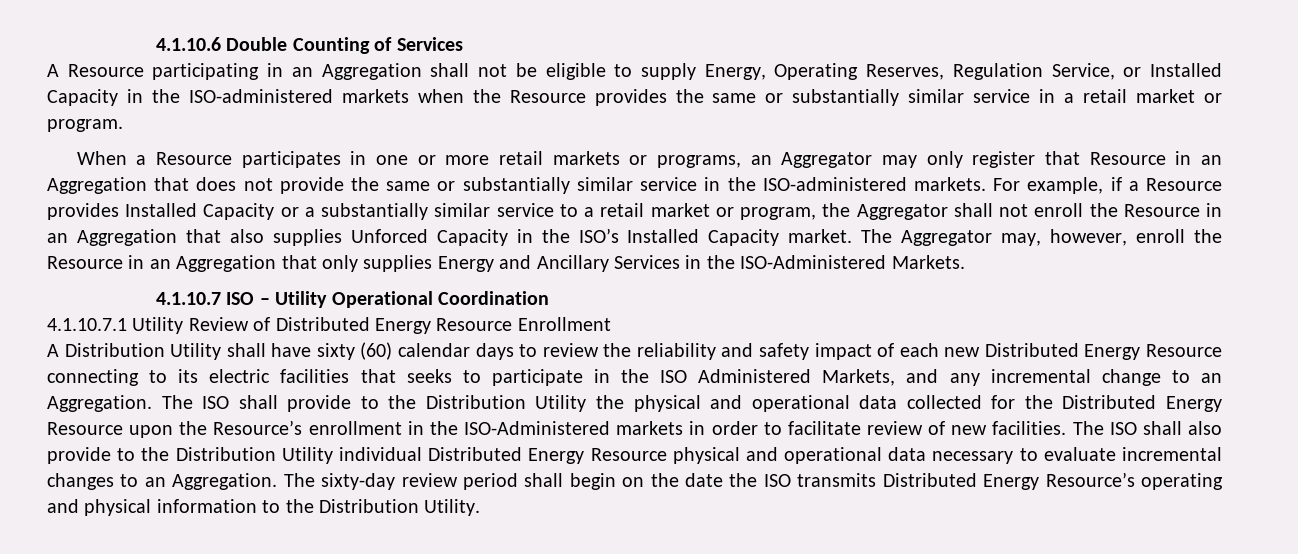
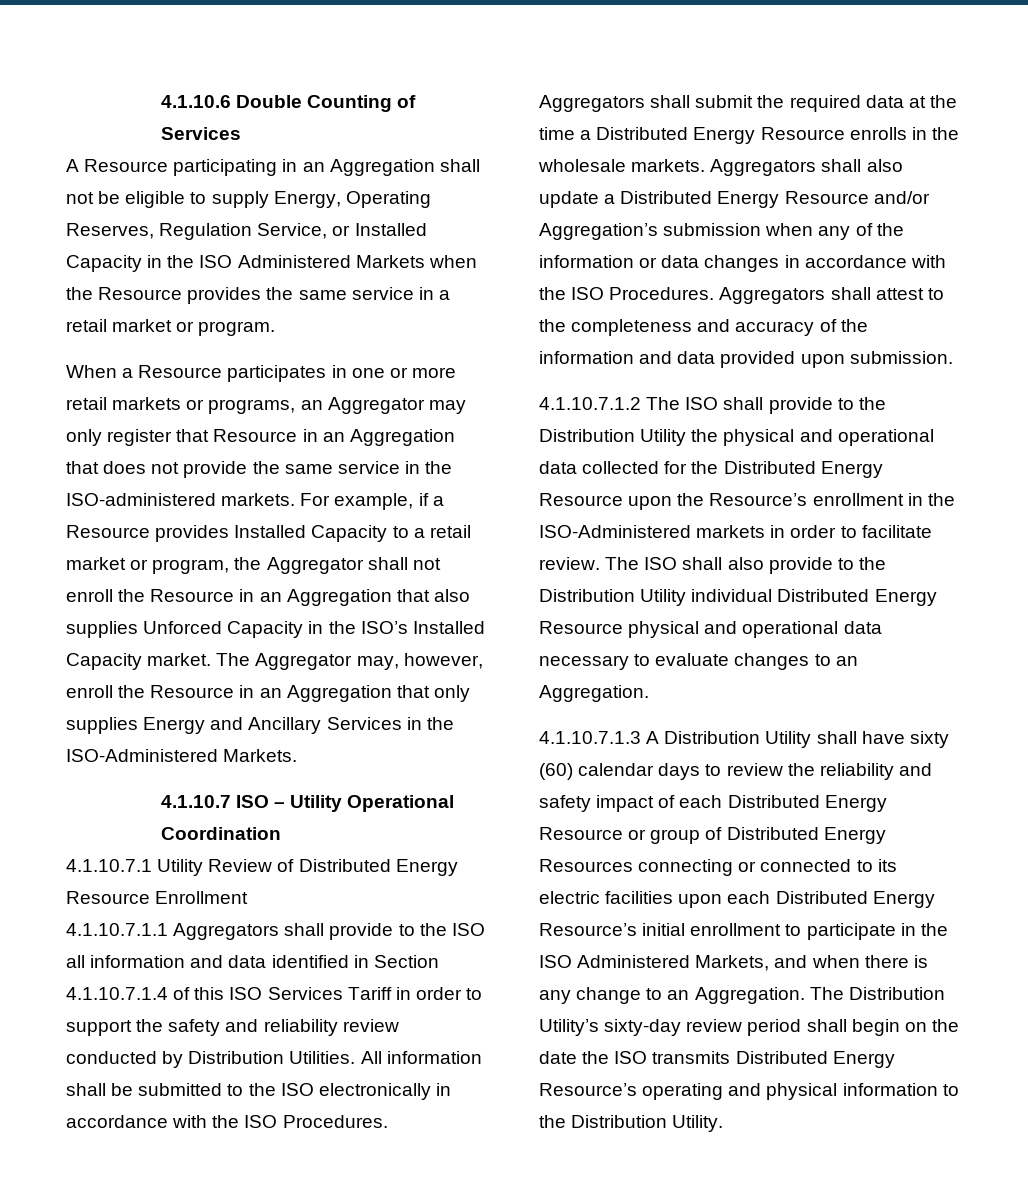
[188,89,409,103] ISO-administered markets -> [199,255,425,268] ISO Administered Markets
[765,89,965,106] or substantially similar -> (347, 295) none
[437,177,633,194] or substantially similar -> (333, 469) none
[280,203,554,220] or a substantially similar service -> (388, 533) none
[47,342,1222,360] [47,369,1223,386] [47,395,152,412] A Distribution Utility shall have sixty (60) calendar days to review the reliability and safety impact of each new Distributed Energy Resource connecting to its electric facilities that seeks to participate in the ISO Administered Markets, and any incremental change to an Aggregation. -> [66,923,485,940] [66,955,439,968] [66,987,483,1000] [66,1019,399,1036] [66,1051,482,1068] [66,1083,451,1100] [66,1115,388,1128] [539,95,957,112] [539,127,959,144] [538,159,903,176] [539,191,930,208] [539,223,904,240] [539,255,946,272] [539,287,944,304] [539,319,868,336] [539,351,953,368] [539,397,641,410] 4.1.10.7.1.1 Aggregators shall provide to the ISO all information and data identified in Section 4.1.10.7.1.4 of this ISO Services Tariff in order to support the safety and reliability review conducted by Distribution Utilities. All information shall be submitted to the ISO electronically in accordance with the ISO Procedures. Aggregators shall submit the required data at the time a Distributed Energy Resource enrolls in the wholesale markets. Aggregators shall also update a Distributed Energy Resource and/or Aggregation’s submission when any of the information or data changes in accordance with the ISO Procedures. Aggregators shall attest to the completeness and accuracy of the information and data provided upon submission. // 4.1.10.7.1.2
[866,421,1067,435] review of new facilities. -> [539,557,600,570] review.
[1122,447,1222,461] incremental -> (730, 659) none
[283,473,315,487] The -> [539,731,949,748] [539,763,932,780] [539,795,887,812] [539,827,886,844] [539,859,897,876] [539,891,935,908] [539,923,948,940] [539,955,928,971] [539,987,945,1004] [539,1019,599,1036] // 4.1.10.7.1.3 A Distribution Utility shall have sixty (60) calendar days to review the reliability and safety impact of each Distributed Energy Resource or group of Distributed Energy Resources connecting or connected to its electric facilities upon each Distributed Energy Resource’s initial enrollment to participate in the ISO Administered Markets, and when there is any change to an Aggregation. The Distribution Utility’s

